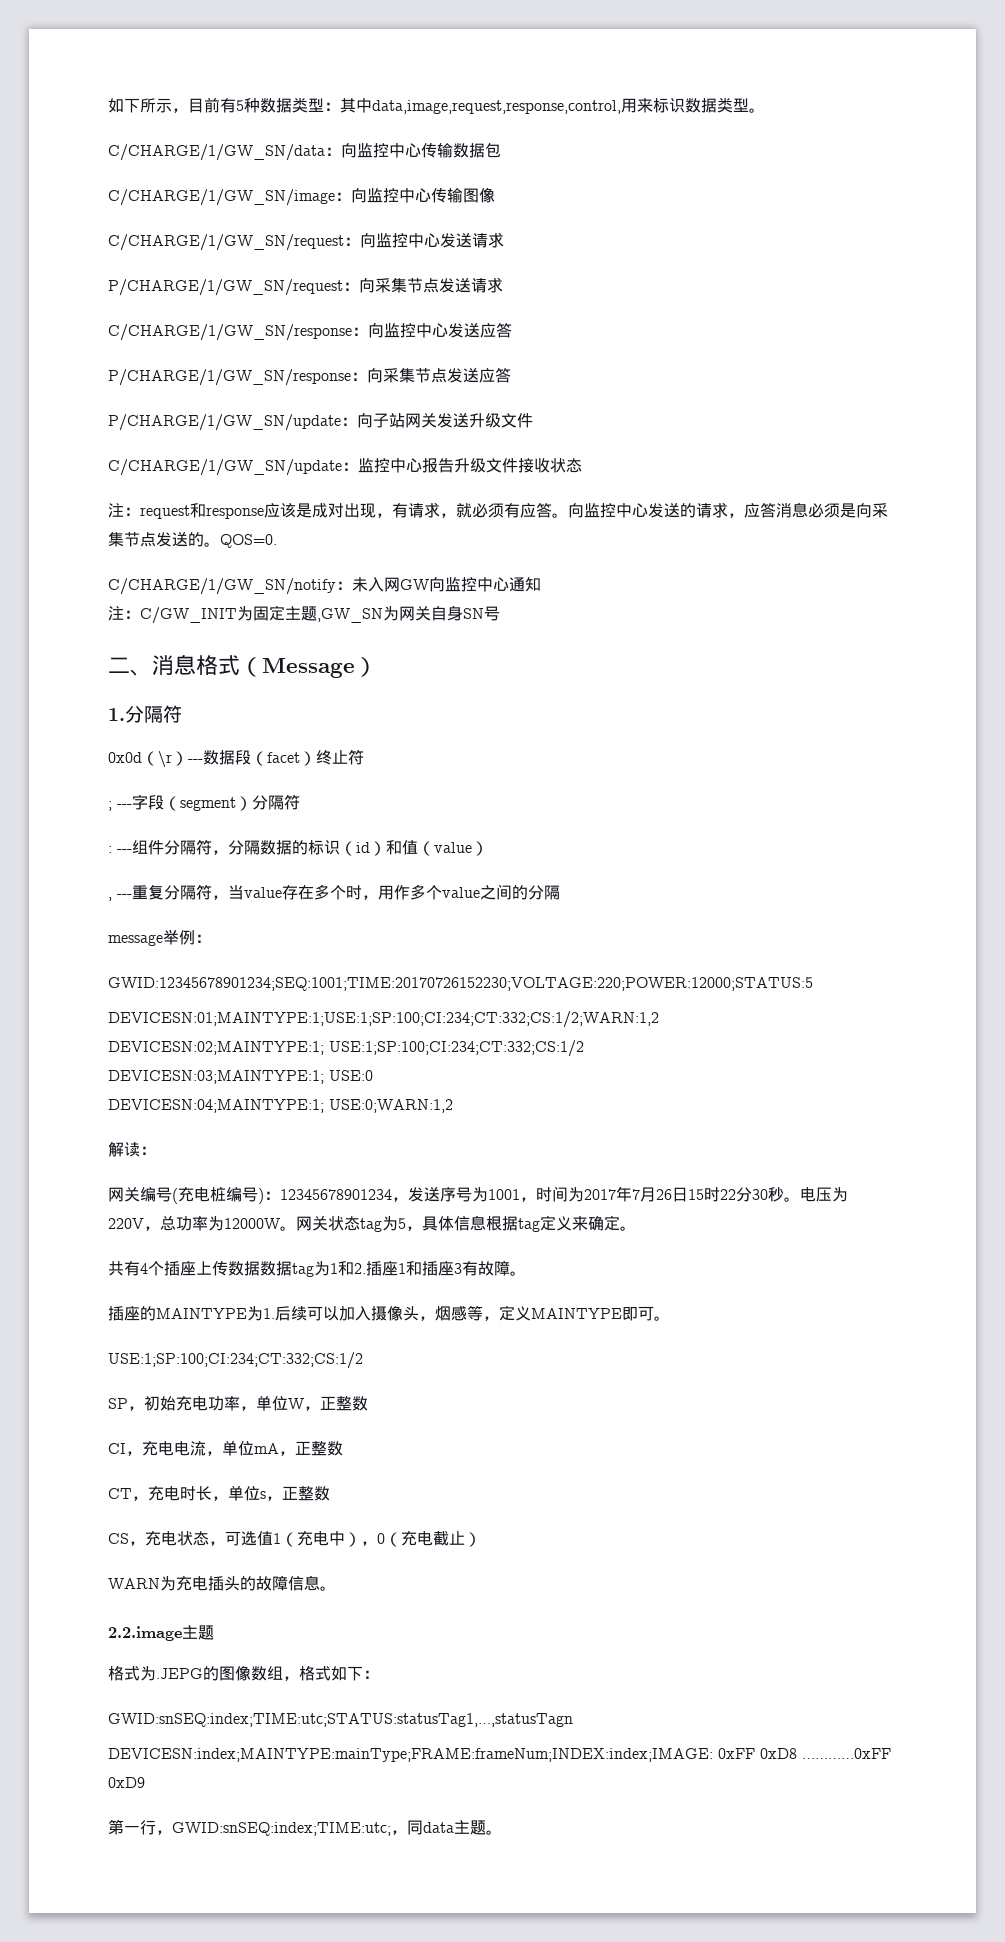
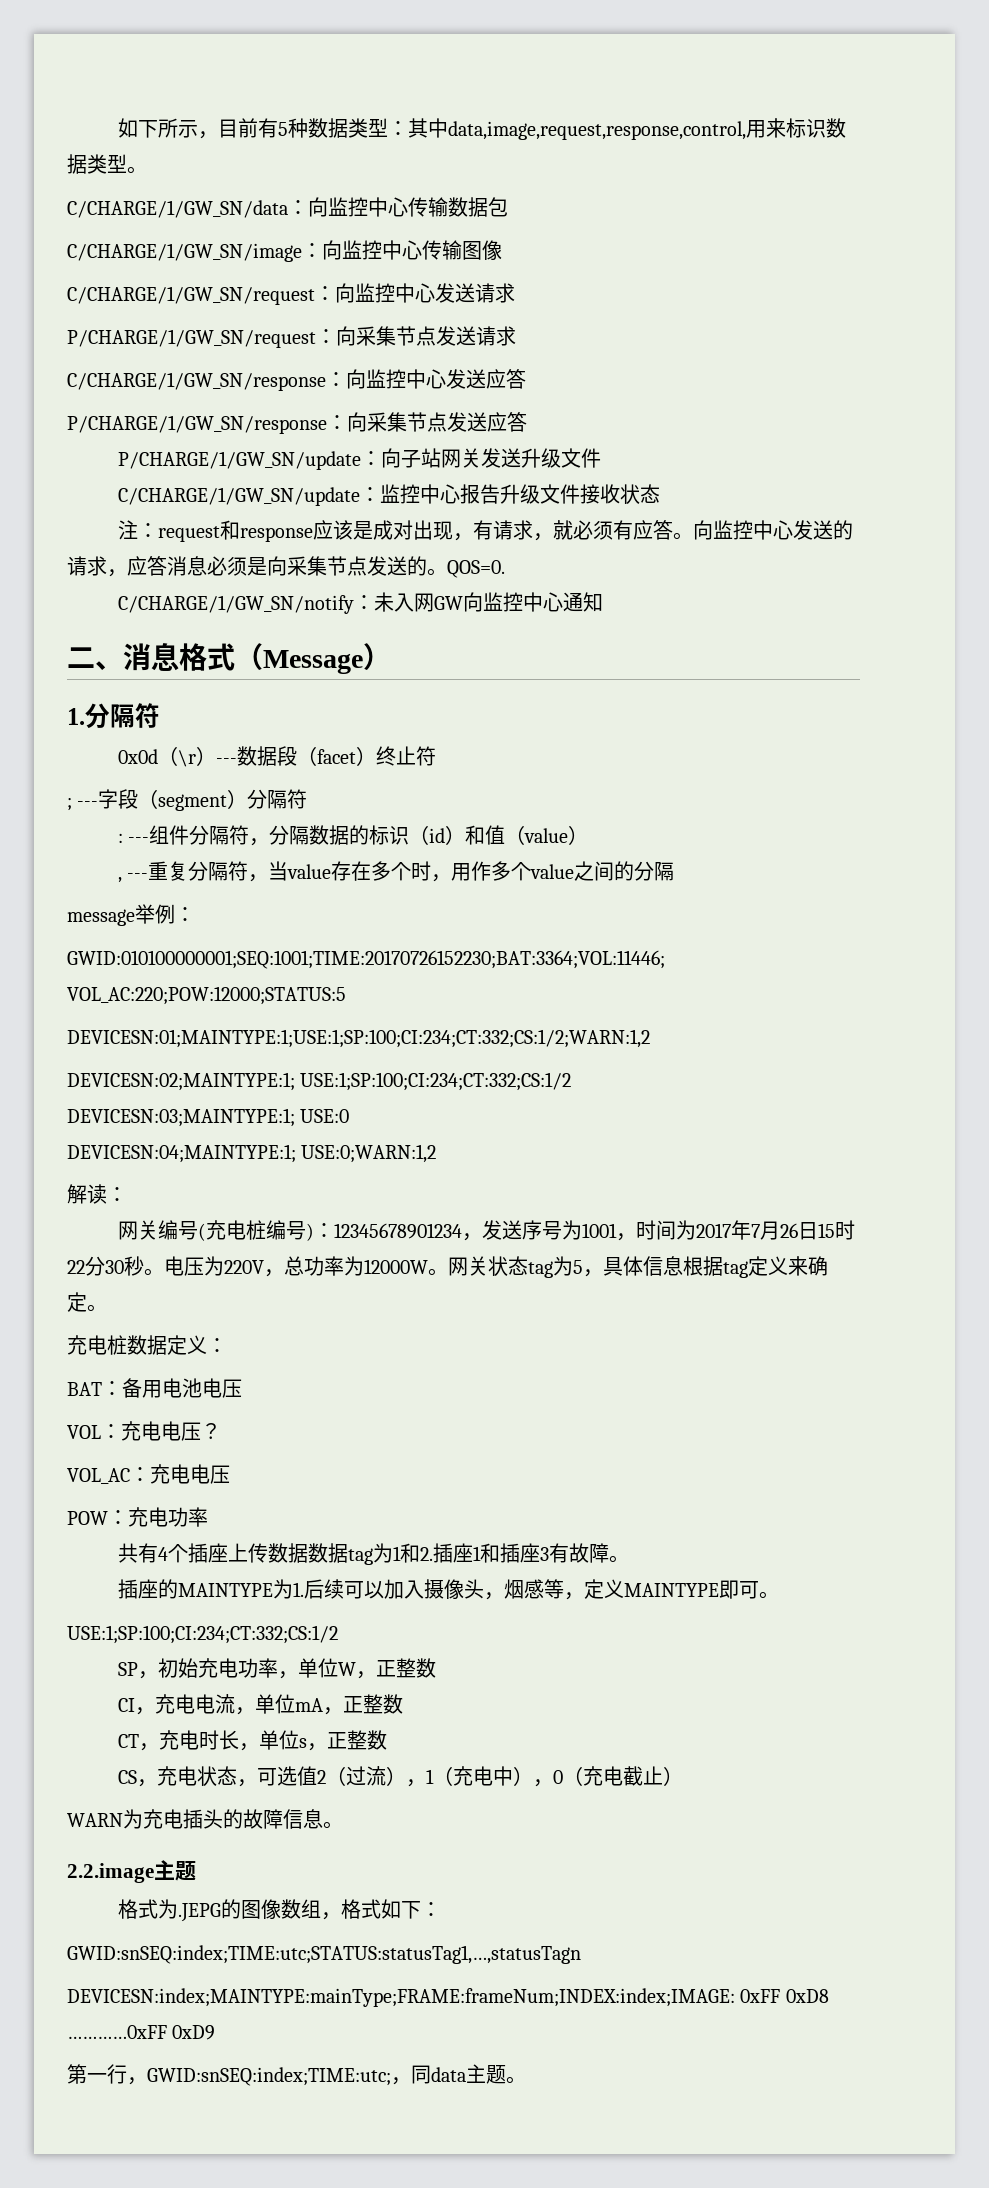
[108,605,500,624] // 注：C/GW_INIT为固定主题,GW_SN为网关自身SN号 -> (603, 602) none
[108,977,813,991] GWID:12345678901234;SEQ:1001;TIME:20170726152230;VOLTAGE:220;POWER:12000;STATUS:5 -> [67,950,665,969] [67,986,346,1005] GWID:010100000001;SEQ:1001;TIME:20170726152230;BAT:3364;VOL:11446; VOL_AC:220;POW:12000;STATUS:5
(636, 1228) none -> [67,1335,227,1355] [67,1378,242,1398] [67,1421,221,1441] [67,1464,230,1484] [67,1507,208,1527] // 充电桩数据定义： // BAT：备用电池电压 // VOL：充电电压？ // VOL_AC：充电电压 // POW：充电功率
(273, 1538) none -> [316,1766,426,1787] 2（过流），

